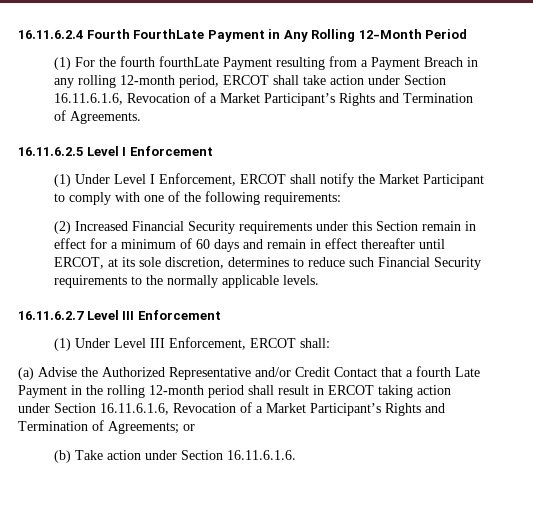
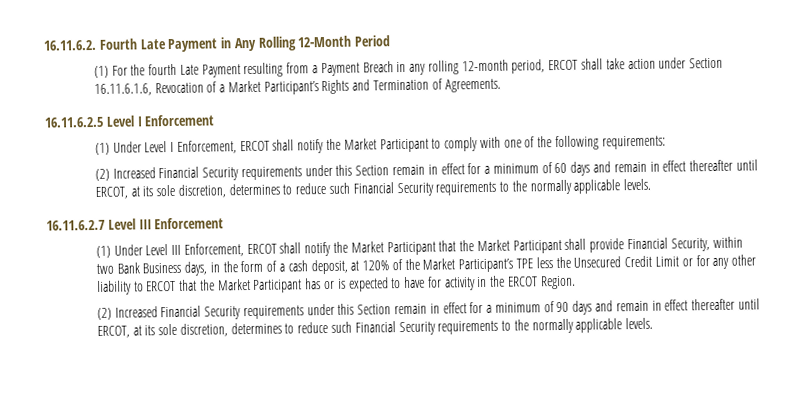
[18,29,205,39] 16.11.6.2.4 Fourth FourthLate -> [43,38,167,51] 16.11.6.2. Fourth Late
[158,56,219,67] fourthLate -> [179,64,199,75] Late
[299,338,330,348] [18,366,480,380] [18,385,451,398] [18,402,445,416] [18,420,195,434] [53,450,296,463] shall: // (a) Advise the Authorized Representative and/or Credit Contact that a fourth Late Payment in the rolling 12-month period shall result in ERCOT taking action under Section 16.11.6.1.6, Revocation of a Market Participant’s Rights and Termination of Agreements; or // (b) Take action under Section 16.11.6.1.6. -> [279,236,743,257] [95,254,757,276] [96,275,576,295] [96,298,760,320] [96,317,654,338] shall notify the Market Participant that the Market Participant shall provide Financial Security, within two Bank Business days, in the form of a cash deposit, at 120% of the Market Participant’s TPE less the Unsecured Credit Limit or for any other liability to ERCOT that the Market Participant has or is expected to have for activity in the ERCOT Region. // (2) Increased Financial Security requirements under this Section remain in effect for a minimum of 90 days and remain in effect thereafter until ERCOT, at its sole discretion, determines to reduce such Financial Security requirements to the normally applicable levels.

